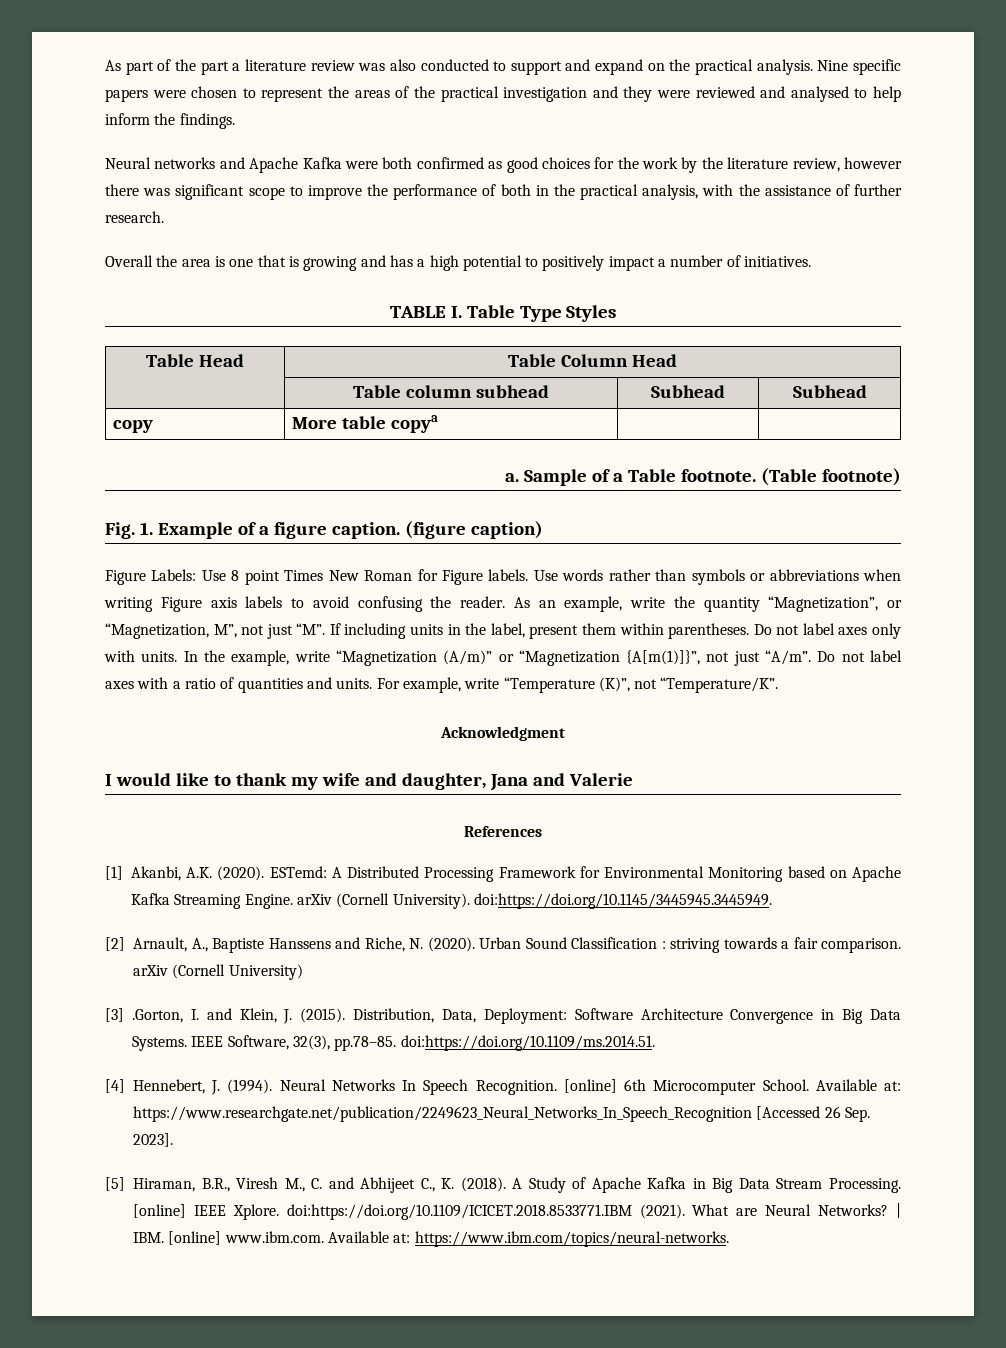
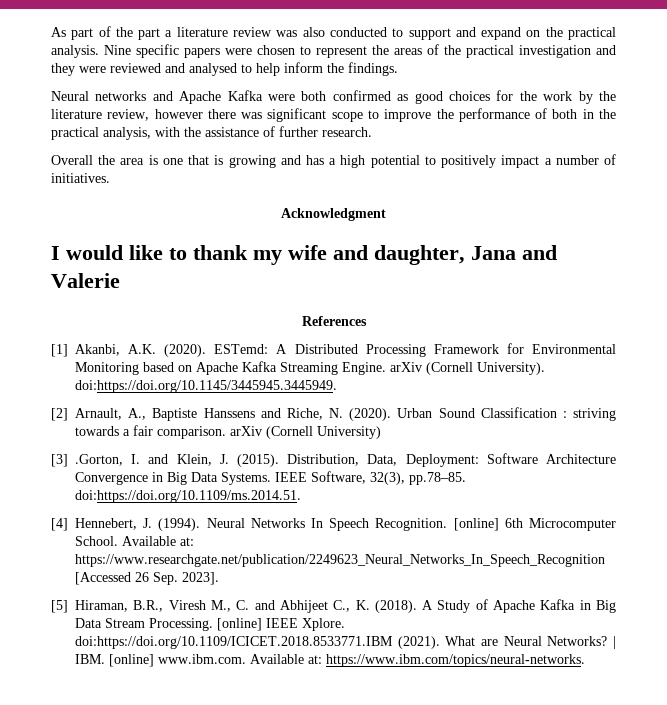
[389,305,617,322] [146,354,244,367] [508,354,677,367] [353,385,549,398] [651,385,725,398] [792,385,867,398] [112,420,153,433] [291,415,438,433] [505,468,901,486] [105,521,543,539] [105,569,902,585] [104,596,902,612] [105,623,901,639] [104,650,902,666] [105,677,779,693] // TABLE I. Table Type Styles // Table Head | Table Column Head // | Table column subhead | Subhead | Subhead // copy | More table copya | | // a. Sample of a Table footnote. (Table footnote) // Fig. 1. Example of a figure caption. (figure caption) // Figure Labels: Use 8 point Times New Roman for Figure labels. Use words rather than symbols or abbreviations when writing Figure axis labels to avoid confusing the reader. As an example, write the quantity “Magnetization”, or “Magnetization, M”, not just “M”. If including units in the label, present them within parentheses. Do not label axes only with units. In the example, write “Magnetization (A/m)” or “Magnetization {A[m(1)]}”, not just “A/m”. Do not label axes with a ratio of quantities and units. For example, write “Temperature (K)”, not “Temperature/K”. -> (110, 178) none

